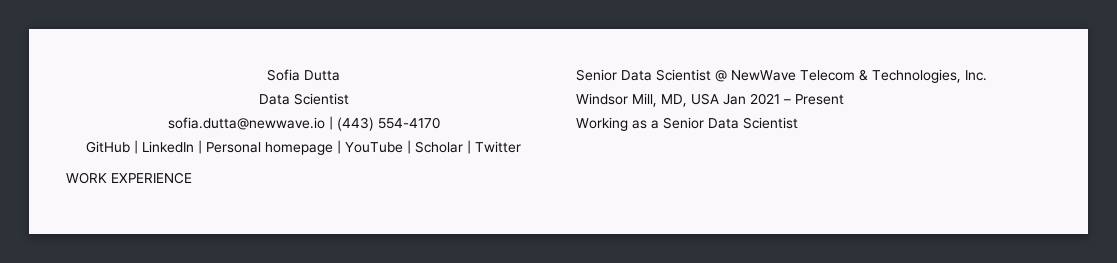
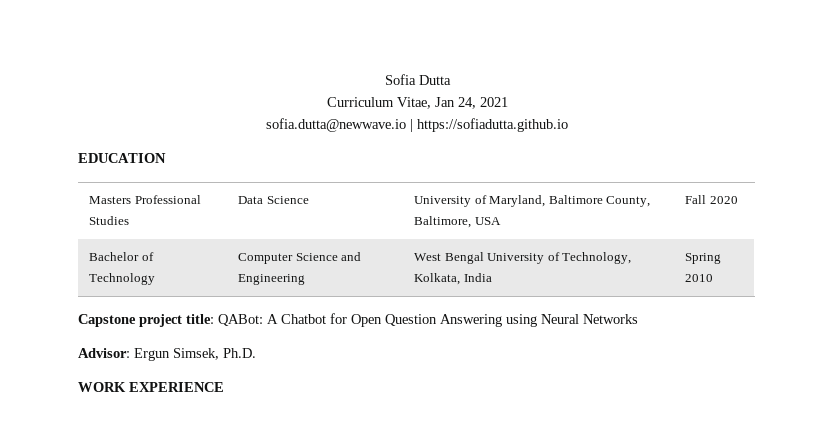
[258,93,349,105] [167,116,440,131] [86,140,521,155] [66,172,192,184] [576,69,987,83] [576,93,844,107] [576,117,798,131] Data Scientist // sofia.dutta@newwave.io | (443) 554-4170 // GitHub | LinkedIn | Personal homepage | YouTube | Scholar | Twitter // WORK EXPERIENCE // Senior Data Scientist @ NewWave Telecom & Technologies, Inc. // Windsor Mill, MD, USA Jan 2021 – Present // Working as a Senior Data Scientist -> [326,97,508,109] [266,118,568,132] [78,153,166,163] [89,195,201,204] [89,216,130,225] [238,196,309,204] [414,195,651,207] [414,216,501,228] [685,195,738,204] [89,252,154,261] [89,273,156,285] [238,252,362,264] [238,274,306,285] [414,252,632,264] [414,273,492,285] [685,253,722,264] [685,274,714,282] [78,313,638,327] [78,348,256,361] [78,382,224,392] Curriculum Vitae, Jan 24, 2021 // sofia.dutta@newwave.io | https://sofiadutta.github.io // EDUCATION // Masters Professional Studies | Data Science | University of Maryland, Baltimore County, Baltimore, USA | Fall 2020 // Bachelor of Technology | Computer Science and Engineering | West Bengal University of Technology, Kolkata, India | Spring 2010 // Capstone project title: QABot: A Chatbot for Open Question Answering using Neural Networks // Advisor: Ergun Simsek, Ph.D. // WORK EXPERIENCE

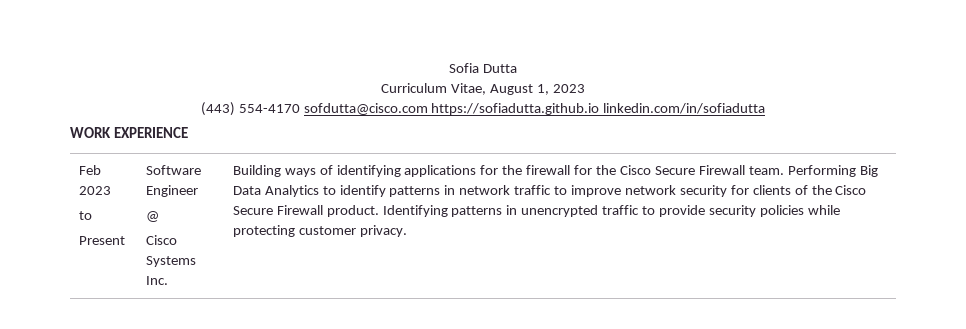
[434,97,508,109] [266,118,568,132] [78,153,166,163] [89,195,201,204] [89,216,130,225] [238,196,309,204] [414,195,651,207] [414,216,501,228] [685,195,738,204] [89,252,154,261] [89,273,156,285] [238,252,362,264] [238,274,306,285] [414,252,632,264] [414,273,492,285] [685,253,722,264] [685,274,714,282] [78,313,638,327] [78,348,256,361] [78,382,224,392] Jan 24, 2021 // sofia.dutta@newwave.io | https://sofiadutta.github.io // EDUCATION // Masters Professional Studies | Data Science | University of Maryland, Baltimore County, Baltimore, USA | Fall 2020 // Bachelor of Technology | Computer Science and Engineering | West Bengal University of Technology, Kolkata, India | Spring 2010 // Capstone project title: QABot: A Chatbot for Open Question Answering using Neural Networks // Advisor: Ergun Simsek, Ph.D. // WORK EXPERIENCE -> [490,84,585,95] [200,102,766,116] [70,127,188,138] [78,165,101,175] [78,186,111,195] [78,211,92,220] [78,236,125,245] [145,165,201,175] [145,185,198,197] [145,211,159,222] [145,235,177,245] [145,256,196,267] [145,276,168,285] [232,165,878,177] [232,185,867,197] [232,205,840,217] [232,225,407,237] August 1, 2023 // (443) 554-4170 sofdutta@cisco.com https://sofiadutta.github.io linkedin.com/in/sofiadutta // WORK EXPERIENCE // Feb 2023 // to // Present | Software Engineer // @ // Cisco Systems Inc. | Building ways of identifying applications for the firewall for the Cisco Secure Firewall team. Performing Big Data Analytics to identify patterns in network traffic to improve network security for clients of the Cisco Secure Firewall product. Identifying patterns in unencrypted traffic to provide security policies while protecting customer privacy.

